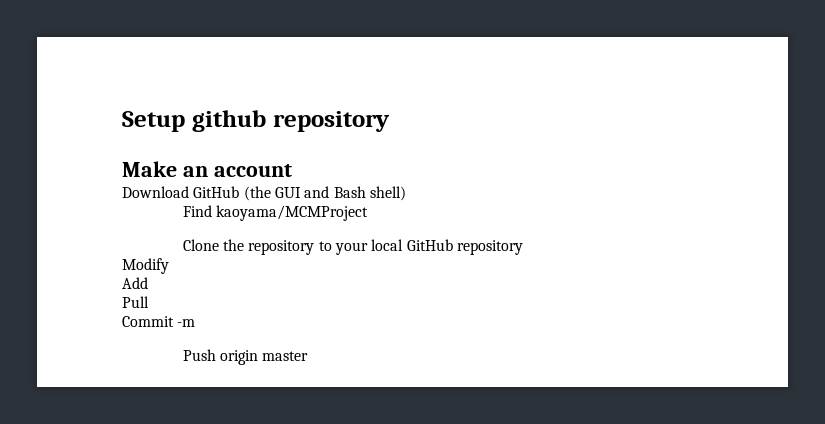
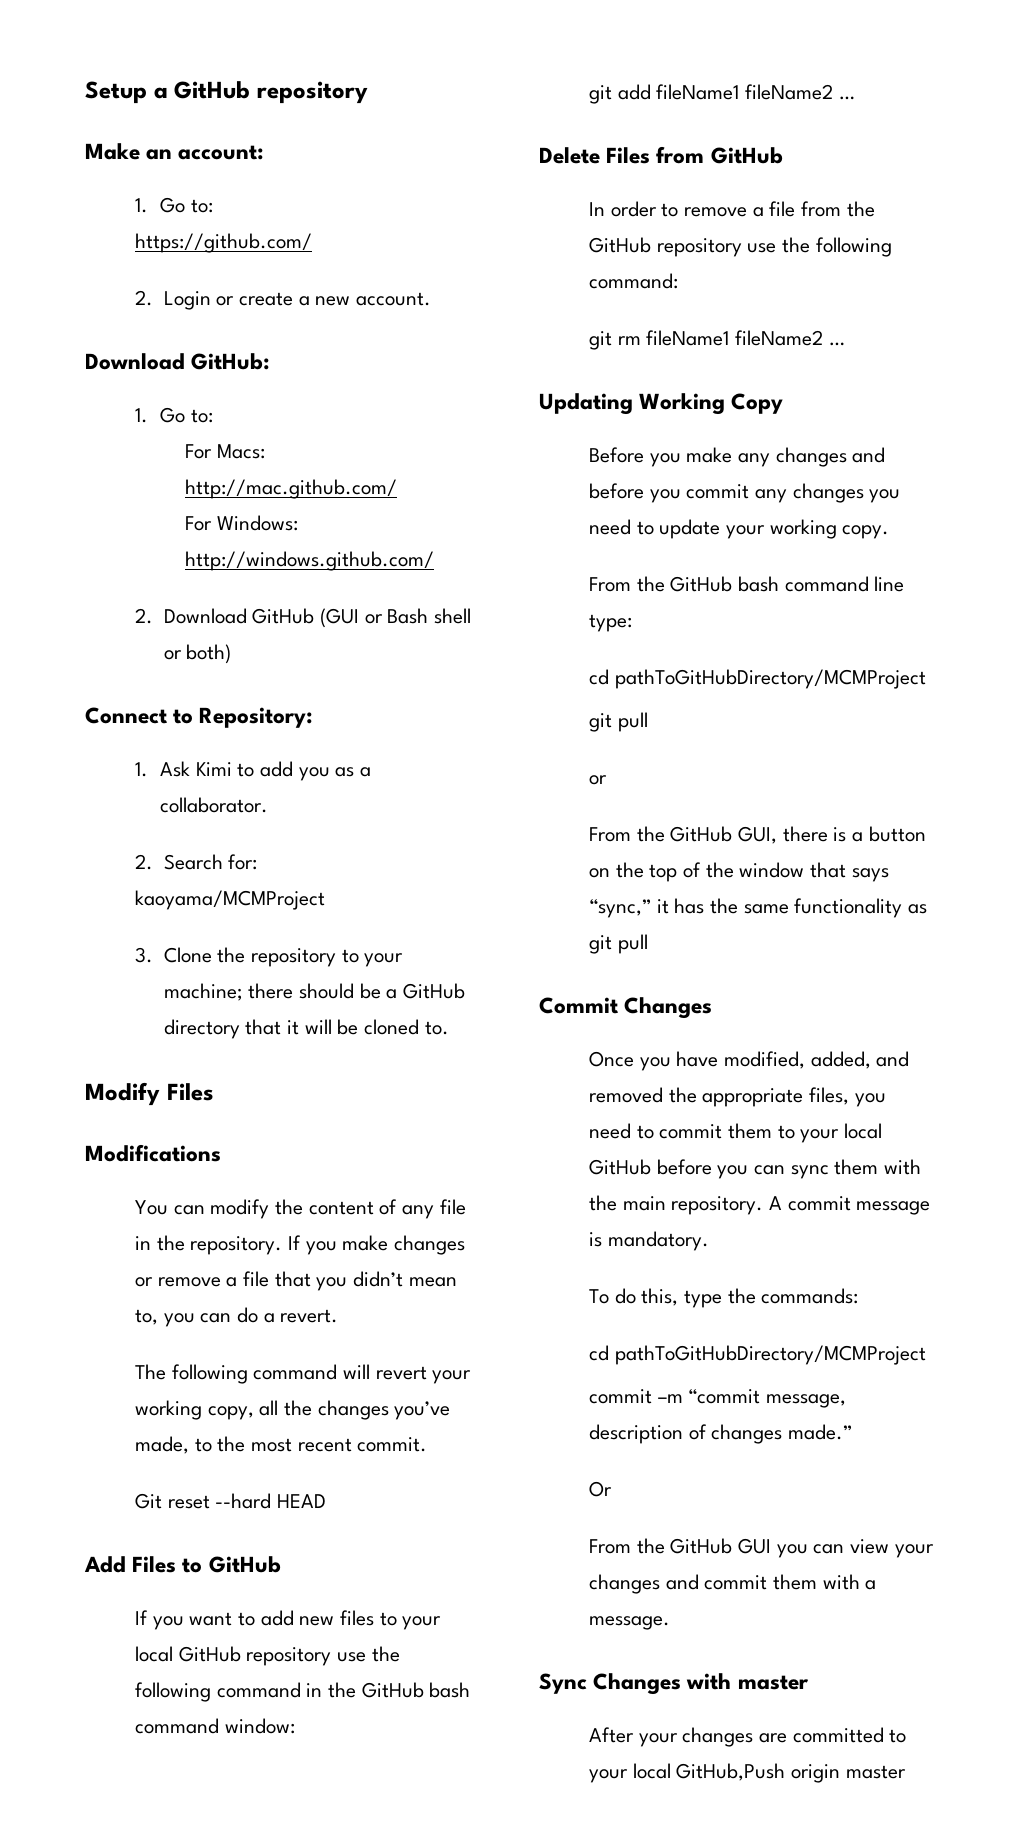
[191,110,266,132] github -> [153,81,251,99] a GitHub
[213,164,292,177] [122,186,406,201] [182,205,212,217] account // Download GitHub (the GUI and Bash shell) // Find -> [178,145,265,160] [135,197,213,213] [135,233,313,253] [135,290,431,310] [85,353,271,370] [135,407,213,423] [185,444,265,459] [185,479,398,499] [185,515,298,531] [185,551,435,571] [135,608,471,628] [163,644,232,664] [85,707,314,728] [135,761,372,781] [160,797,269,813] [135,854,258,870] account: // 1. Go to: // https://github.com/ // 2. Login or create a new account. // Download GitHub: // 1. Go to: // For Macs: http://mac.github.com/ // For Windows: http://windows.github.com/ // 2. Download GitHub (GUI or Bash shell or both) // Connect to Repository: // 1. Ask Kimi to add you as a collaborator. // 2. Search for: //
(368, 213) none -> [135,947,154,963] 3.
[371,239,523,255] [122,258,169,274] [122,277,148,289] [122,296,149,308] [122,316,196,327] [182,349,216,361] local GitHub repository // Modify // Add // Pull // Commit -m // Push -> [163,983,465,1001] [163,1019,449,1039] [85,1082,214,1106] [85,1144,221,1162] [135,1199,466,1219] [135,1235,466,1255] [135,1271,457,1291] [135,1307,339,1327] [135,1364,472,1384] [135,1400,451,1420] [135,1436,428,1454] [135,1493,327,1509] [84,1556,281,1573] [135,1610,442,1630] [135,1646,400,1666] [135,1682,471,1702] [135,1718,295,1734] [589,84,855,104] [539,146,783,164] [589,201,875,217] [589,237,892,257] [589,273,679,289] [589,330,845,350] [539,393,784,415] [589,447,886,467] [589,483,901,503] [589,519,890,539] [589,576,905,592] [589,614,633,632] [589,669,926,689] [589,712,648,732] [589,775,608,785] [589,826,926,844] [589,862,889,882] [589,898,928,918] [589,934,648,954] [539,997,713,1019] [589,1051,910,1071] [589,1087,886,1107] [589,1123,883,1143] [589,1159,922,1179] [589,1195,931,1215] [589,1231,709,1251] [589,1288,859,1308] [589,1345,926,1365] [589,1389,847,1408] [589,1424,853,1444] [589,1481,613,1497] [589,1538,934,1558] [589,1574,877,1594] [589,1616,671,1630] [539,1673,809,1695] [589,1727,907,1747] [589,1763,786,1783] machine; there should be a GitHub directory that it will be cloned to. // Modify Files // Modifications // You can modify the content of any file in the repository. If you make changes or remove a file that you didn’t mean to, you can do a revert. // The following command will revert your working copy, all the changes you’ve made, to the most recent commit. // Git reset --hard HEAD // Add Files to GitHub // If you want to add new files to your local GitHub repository use the following command in the GitHub bash command window: // git add fileName1 fileName2 … // Delete Files from GitHub // In order to remove a file from the GitHub repository use the following command: // git rm fileName1 fileName2 … // Updating Working Copy // Before you make any changes and before you commit any changes you need to update your working copy. // From the GitHub bash command line type: // cd pathToGitHubDirectory/MCMProject // git pull // or // From the GitHub GUI, there is a button on the top of the window that says “sync,” it has the same functionality as git pull // Commit Changes // Once you have modified, added, and removed the appropriate files, you need to commit them to your local GitHub before you can sync them with the main repository. A commit message is mandatory. // To do this, type the commands: // cd pathToGitHubDirectory/MCMProject // commit –m “commit message, description of changes made.” // Or // From the GitHub GUI you can view your changes and commit them with a message. // Sync Changes with master // After your changes are committed to your local GitHub,Push

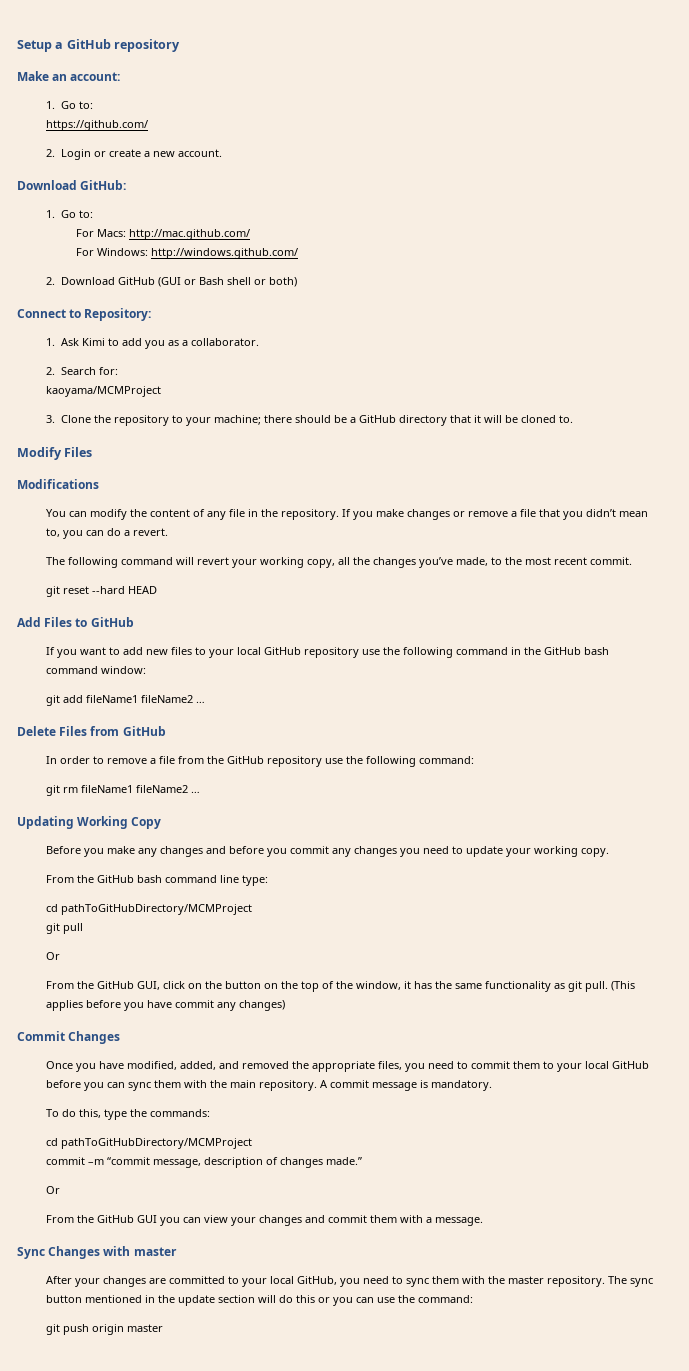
[135,1493,163,1509] Git -> [46,586,61,597] git
[589,775,608,785] or -> [46,952,61,960] Or
[782,826,864,842] there is a -> [163,981,223,989] click on the
[739,862,889,882] [589,899,652,918] window that says “sync,” -> [356,981,402,990] window,
[617,934,648,954] pull -> [585,981,636,992] [46,1000,286,1011] pull. (This applies before you have commit any changes)
[676,1763,786,1781] GitHub,Push -> [297,1276,654,1287] [46,1295,474,1306] [46,1324,90,1335] GitHub, you need to sync them with the master repository. The sync button mentioned in the update section will do this or you can use the command: // git push

